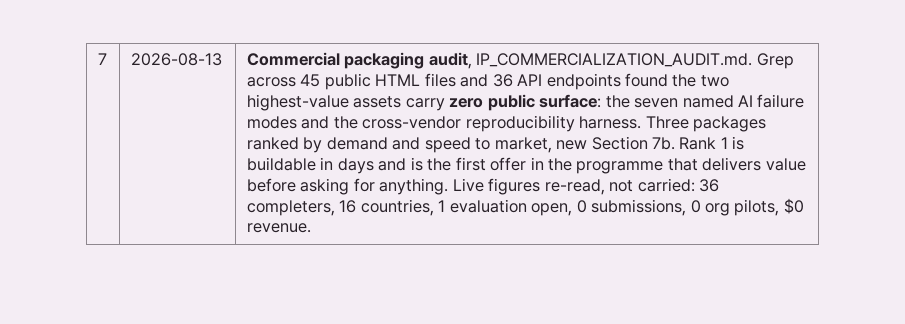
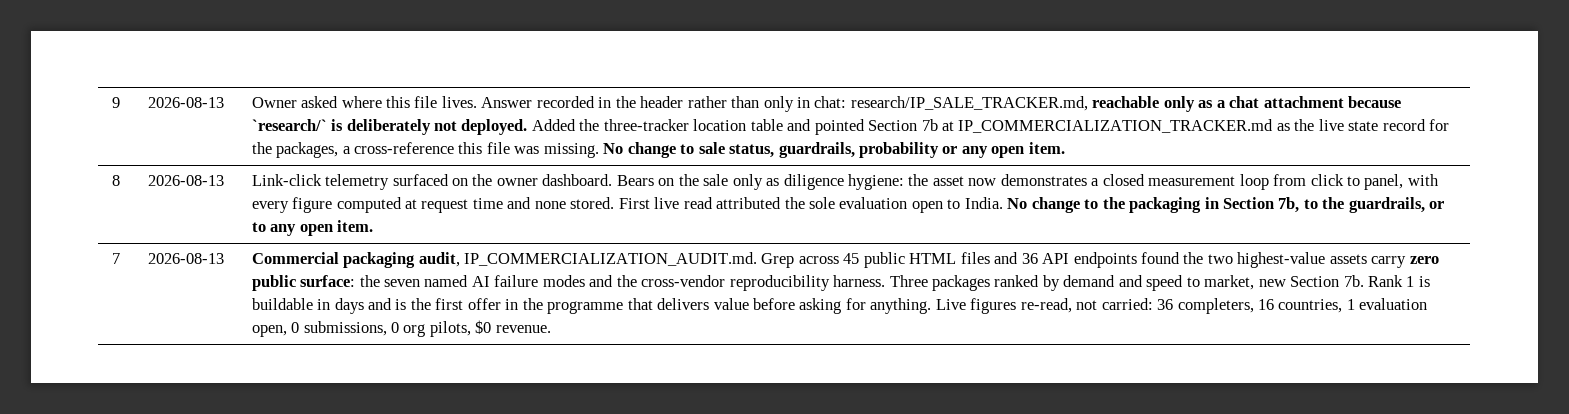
(97, 59) none -> [111,97,120,108] [147,97,224,108] [251,96,1402,112] [251,119,1450,135] [251,142,1065,158] [111,175,120,186] [147,175,224,186] [251,174,1439,190] [251,197,1445,213] [251,220,374,236] 9 | 2026-08-13 | Owner asked where this file lives. Answer recorded in the header rather than only in chat: research/IP_SALE_TRACKER.md, reachable only as a chat attachment because `research/` is deliberately not deployed. Added the three-tracker location table and pointed Section 7b at IP_COMMERCIALIZATION_TRACKER.md as the live state record for the packages, a cross-reference this file was missing. No change to sale status, guardrails, probability or any open item. // 8 | 2026-08-13 | Link-click telemetry surfaced on the owner dashboard. Bears on the sale only as diligence hygiene: the asset now demonstrates a closed measurement loop from click to panel, with every figure computed at request time and none stored. First live read attributed the sole evaluation open to India. No change to the packaging in Section 7b, to the guardrails, or to any open item. //

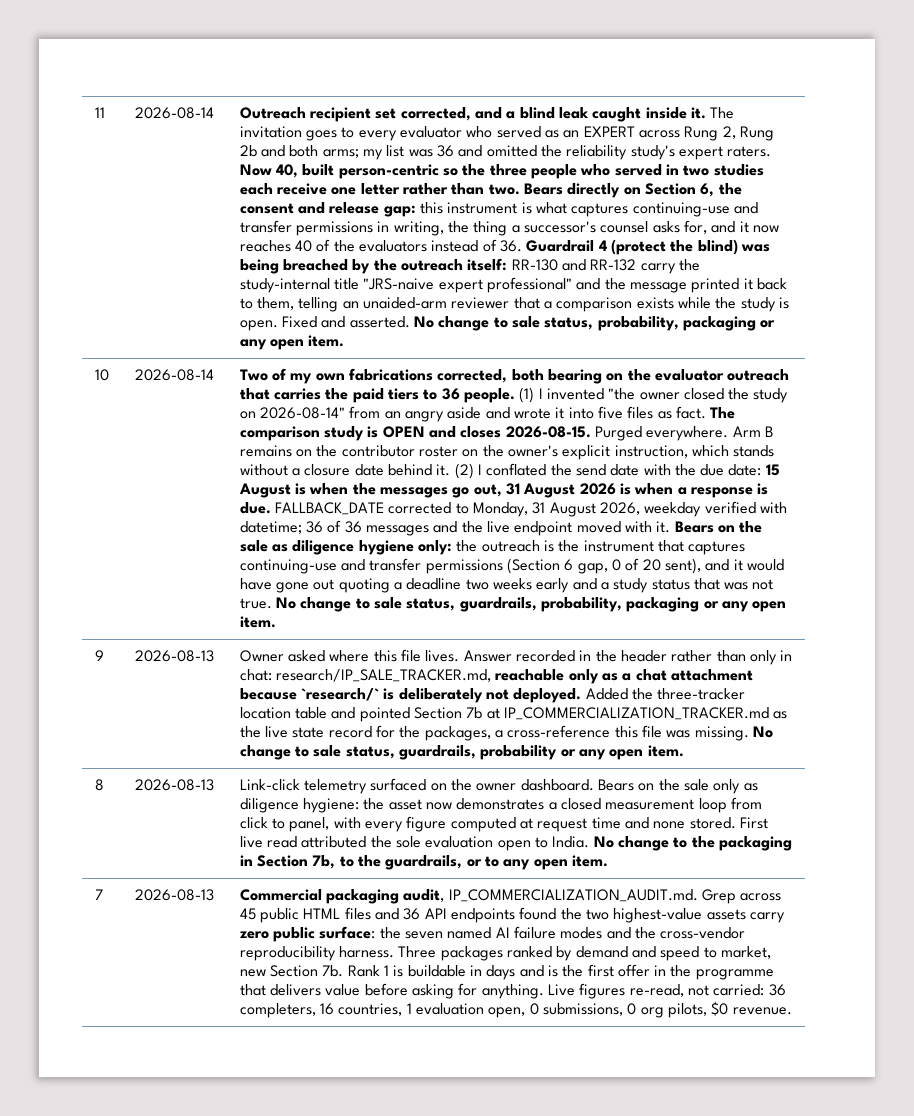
(111, 102) none -> [94,107,105,118] [134,107,214,119] [239,107,735,122] [239,126,774,141] [239,145,772,160] [239,164,764,179] [239,183,742,198] [239,202,758,217] [239,220,779,236] [239,239,770,255] [239,258,700,274] [239,277,787,293] [239,297,789,312] [239,316,776,331] [239,335,345,350] [94,369,109,381] [134,369,214,381] [239,368,790,384] [239,387,789,403] [239,406,736,422] [239,426,773,441] [239,445,775,460] [239,463,780,479] [238,483,769,498] [239,501,787,517] [239,520,763,536] [239,540,746,555] [239,558,784,574] [239,578,774,593] [239,597,787,612] [239,616,276,628] 11 | 2026-08-14 | Outreach recipient set corrected, and a blind leak caught inside it. The invitation goes to every evaluator who served as an EXPERT across Rung 2, Rung 2b and both arms; my list was 36 and omitted the reliability study's expert raters. Now 40, built person-centric so the three people who served in two studies each receive one letter rather than two. Bears directly on Section 6, the consent and release gap: this instrument is what captures continuing-use and transfer permissions in writing, the thing a successor's counsel asks for, and it now reaches 40 of the evaluators instead of 36. Guardrail 4 (protect the blind) was being breached by the outreach itself: RR-130 and RR-132 carry the study-internal title "JRS-naive expert professional" and the message printed it back to them, telling an unaided-arm reviewer that a comparison exists while the study is open. Fixed and asserted. No change to sale status, probability, packaging or any open item. // 10 | 2026-08-14 | Two of my own fabrications corrected, both bearing on the evaluator outreach that carries the paid tiers to 36 people. (1) I invented "the owner closed the study on 2026-08-14" from an angry aside and wrote it into five files as fact. The comparison study is OPEN and closes 2026-08-15. Purged everywhere. Arm B remains on the contributor roster on the owner's explicit instruction, which stands without a closure date behind it. (2) I conflated the send date with the due date: 15 August is when the messages go out, 31 August 2026 is when a response is due. FALLBACK_DATE corrected to Monday, 31 August 2026, weekday verified with datetime; 36 of 36 messages and the live endpoint moved with it. Bears on the sale as diligence hygiene only: the outreach is the instrument that captures continuing-use and transfer permissions (Section 6 gap, 0 of 20 sent), and it would have gone out quoting a deadline two weeks early and a study status that was not true. No change to sale status, guardrails, probability, packaging or any open item. //

